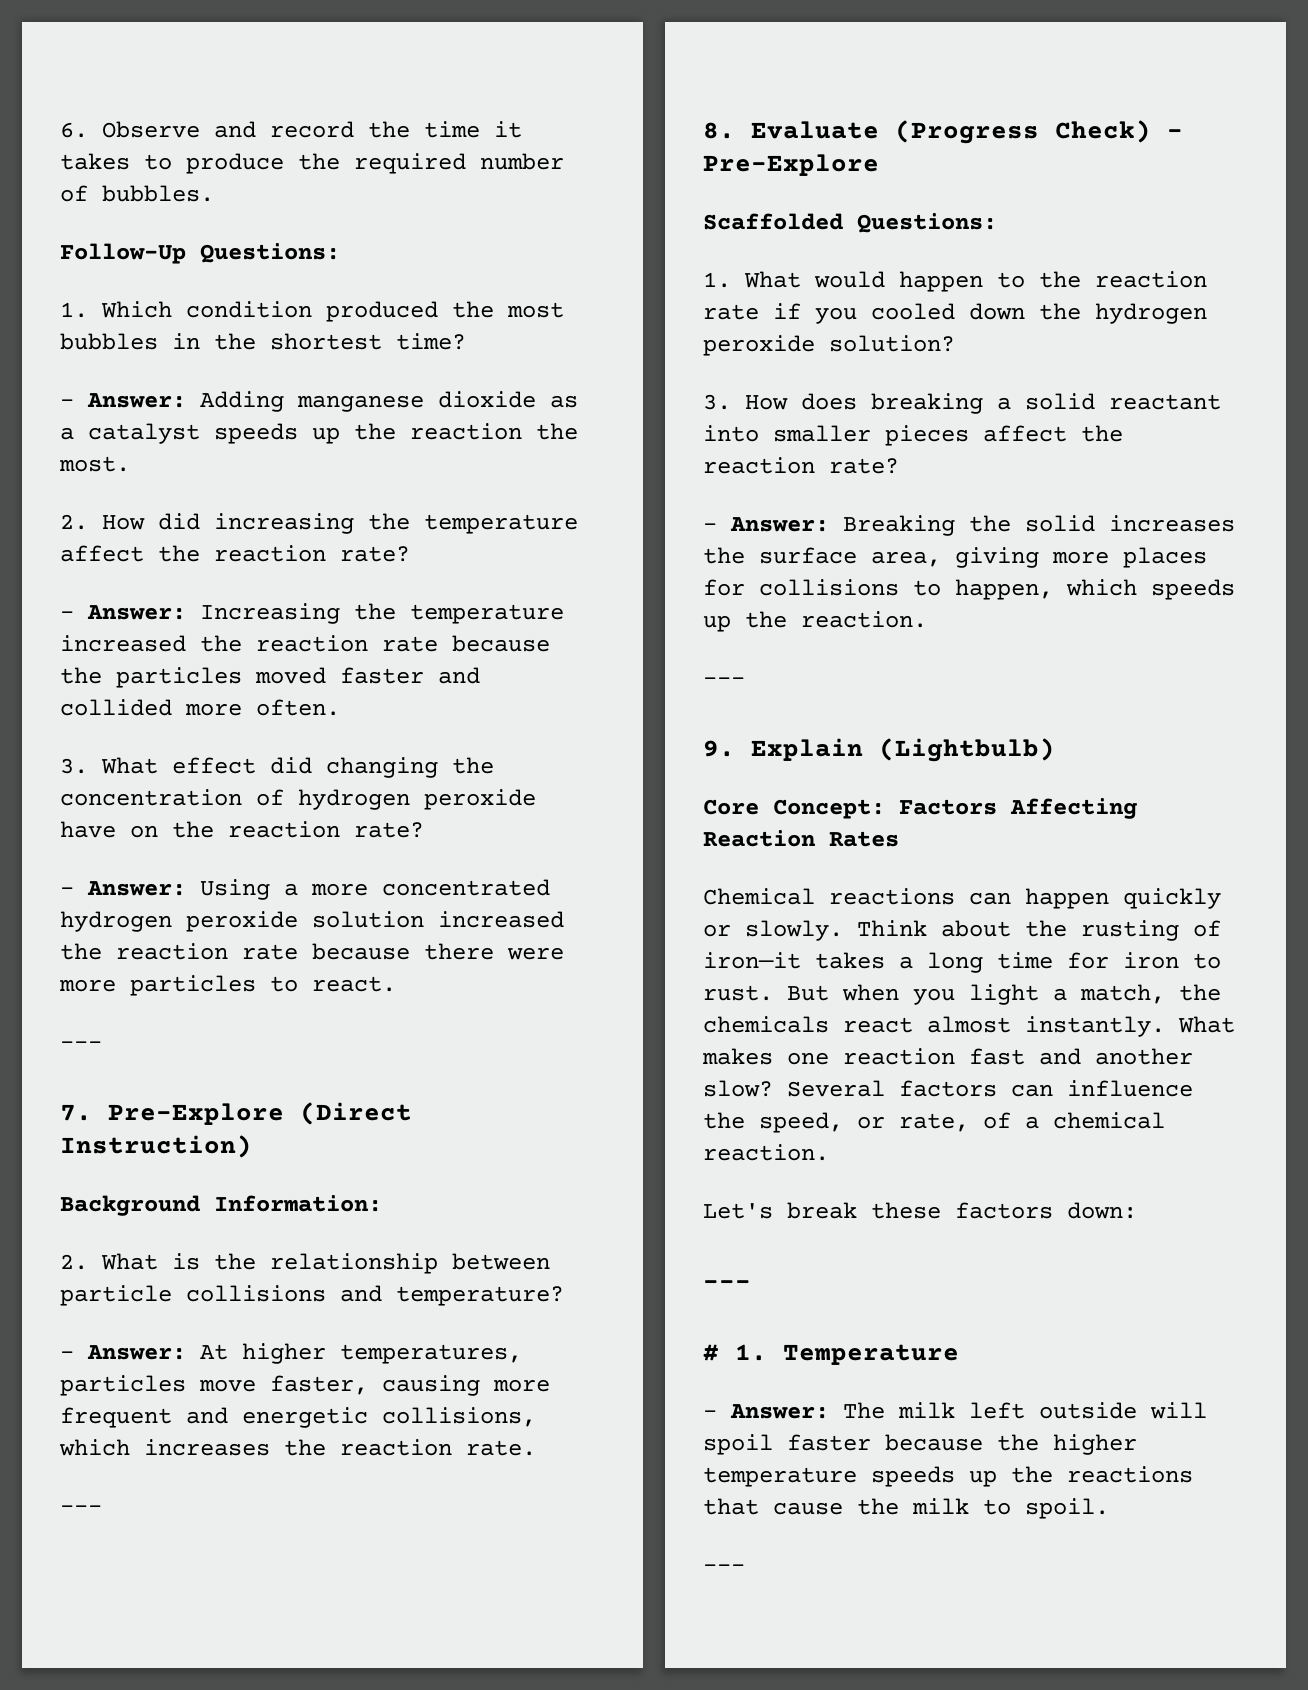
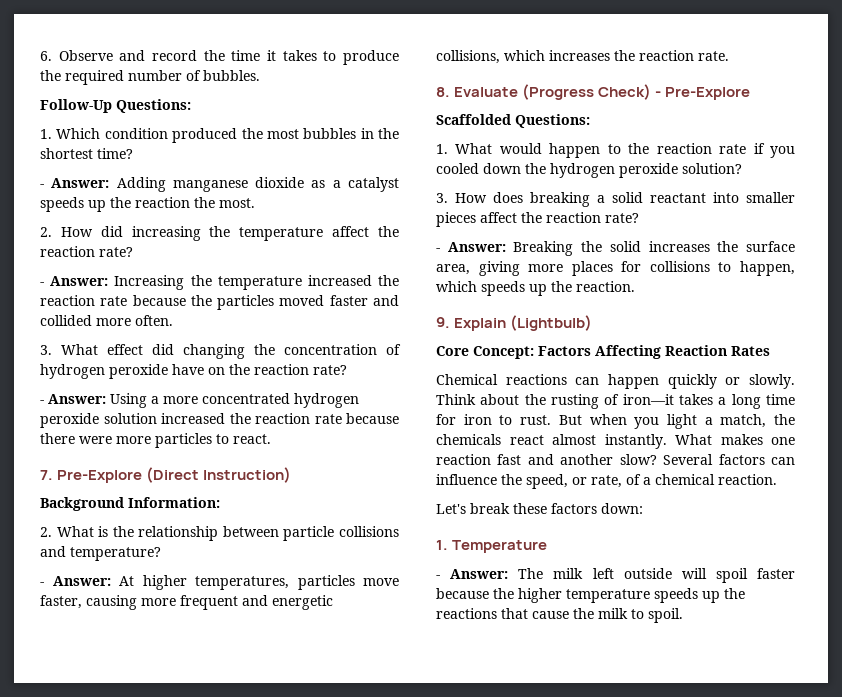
[60,1041,102,1049] // --- -> (271, 439) none
[60,1505,102,1513] // --- -> (729, 56) none
[703,677,745,685] // --- -> (635, 286) none
[703,1280,751,1289] [703,1344,719,1361] --- // # -> (643, 508) none
[703,1564,745,1572] // --- -> (683, 615) none

